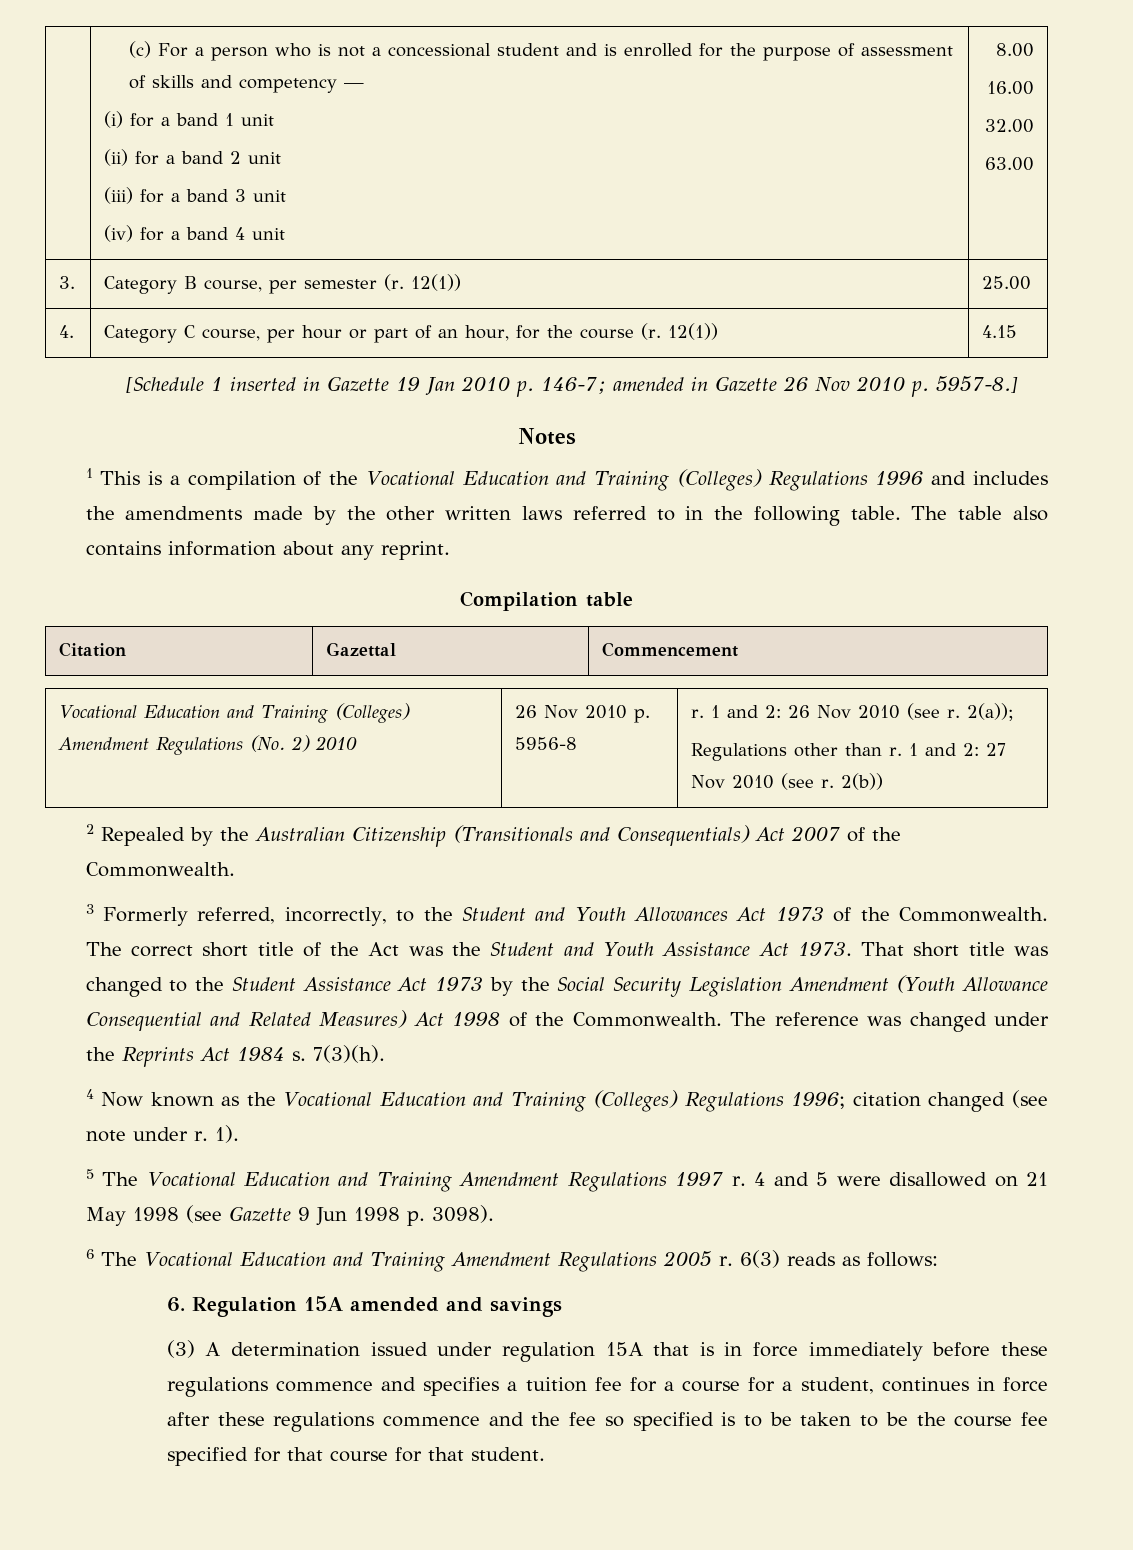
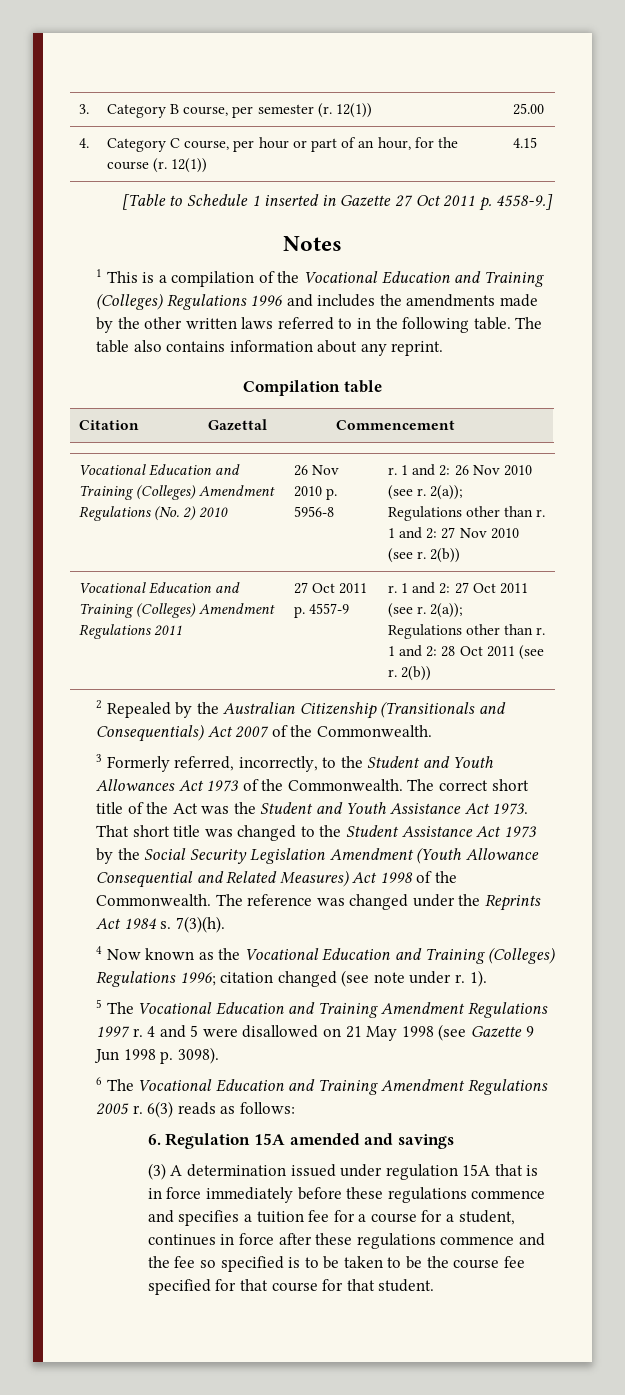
[128,41,953,61] [128,75,364,93] [104,111,275,128] [104,149,282,166] [104,187,287,204] [104,225,286,242] [995,43,1034,57] [986,81,1034,95] [984,119,1034,133] [984,157,1034,171] | (c) For a person who is not a concessional student and is enrolled for the purpose of assessment of skills and competency — // (i) for a band 1 unit // (ii) for a band 2 unit // (iii) for a band 3 unit // (iv) for a band 4 unit | 8.00 // 16.00 // 32.00 // 63.00 // -> (78, 109) none
[126,376,205,393] [Schedule -> [121,194,249,210] [Table to Schedule
[396,376,1019,397] 19 Jan 2010 p. 146-7; amended in Gazette 26 Nov 2010 p. 5957-8.] -> [394,194,554,211] 27 Oct 2011 p. 4558-9.]
(884, 781) none -> [78,582,241,594] [78,603,276,618] [78,624,183,639] [293,582,368,594] [293,603,350,618] [387,582,529,594] [387,603,464,618] [387,624,546,639] [387,645,545,660] [387,666,432,681] // Vocational Education and Training (Colleges) Amendment Regulations 2011 | 27 Oct 2011 p. 4557-9 | r. 1 and 2: 27 Oct 2011 (see r. 2(a)); // Regulations other than r. 1 and 2: 28 Oct 2011 (see r. 2(b))

